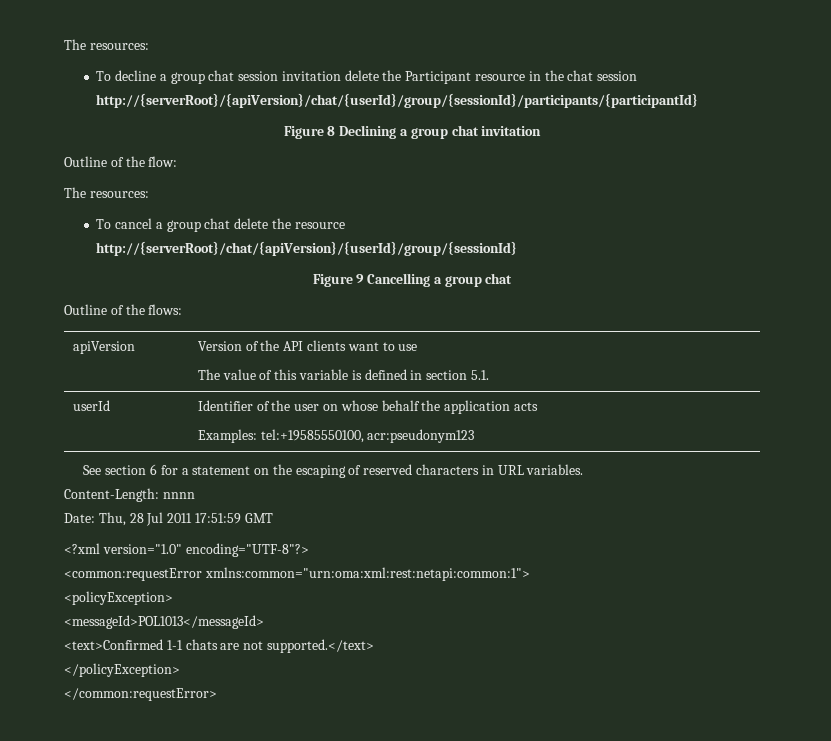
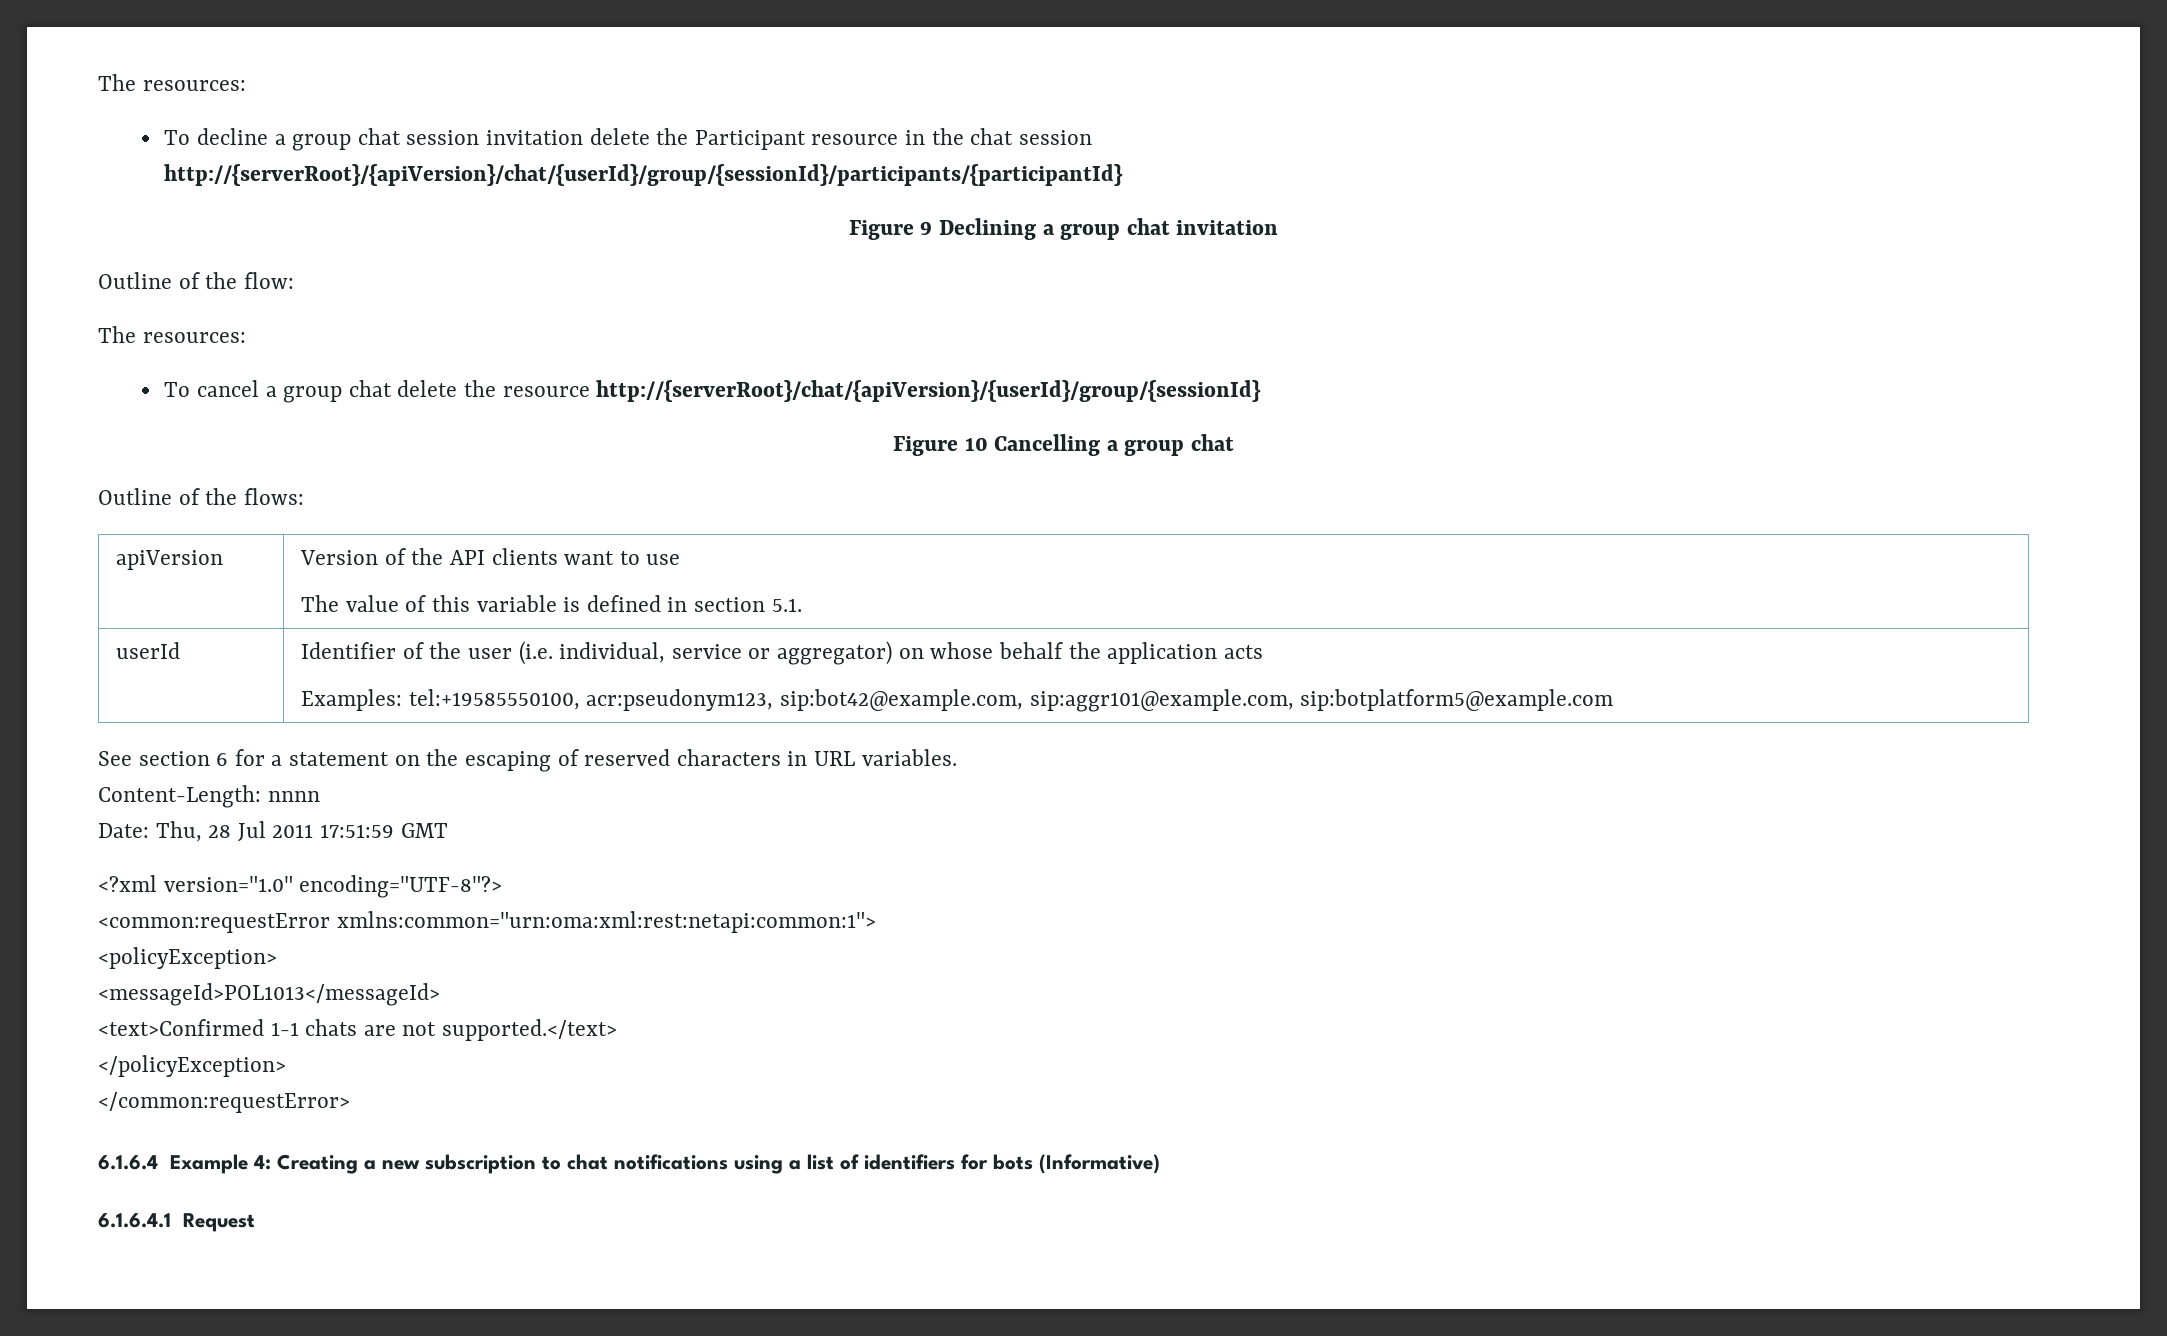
[327,126,336,136] 8 -> [920,221,933,235] 9
[356,274,365,284] 9 -> [964,437,988,451] 10
(320, 407) none -> [518,641,893,665] (i.e. individual, service or aggregator)
[367,429,475,443] acr:pseudonym123 -> [586,689,1614,712] acr:pseudonym123, sip:bot42@example.com, sip:aggr101@example.com, sip:botplatform5@example.com
(217, 694) none -> [98,1154,1161,1174] [98,1213,256,1232] // 6.1.6.4 Example 4: Creating a new subscription to chat notifications using a list of identifiers for bots (Informative) // 6.1.6.4.1 Request

